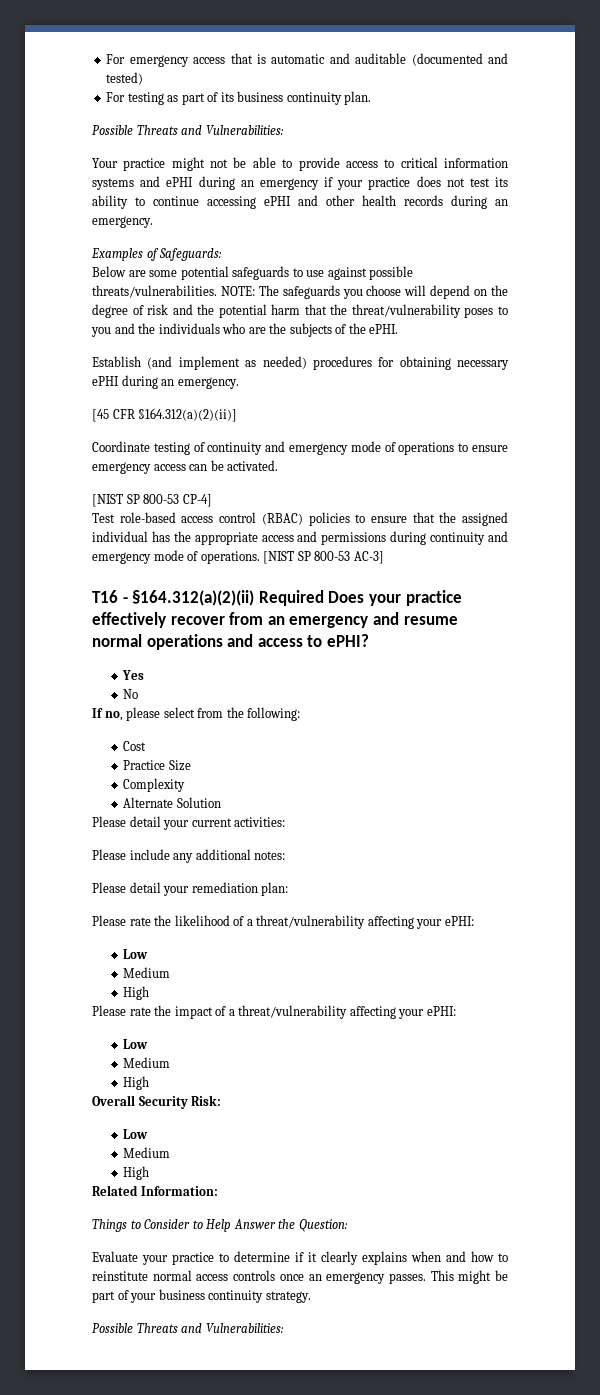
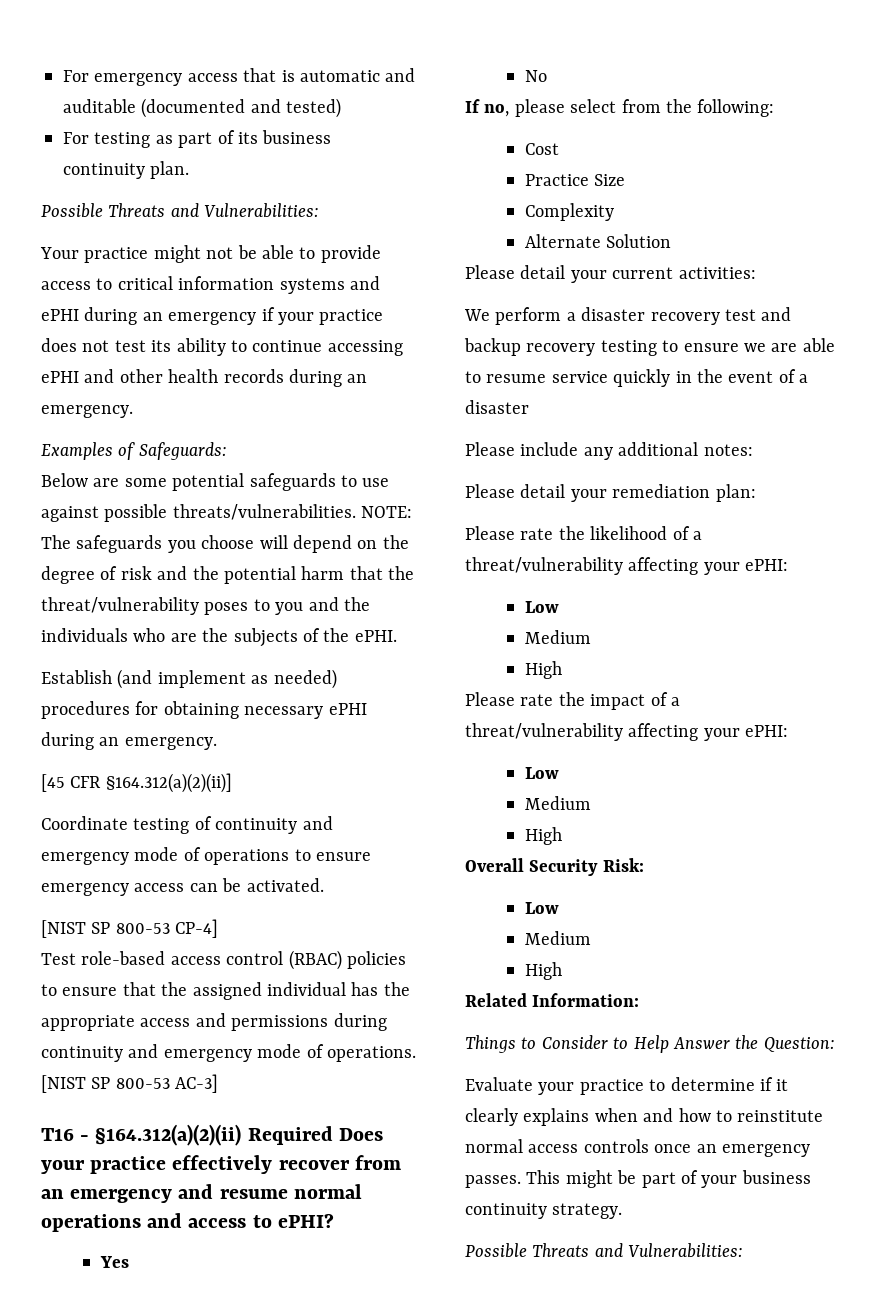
(286, 822) none -> [464,307,792,325] [464,338,835,356] [465,369,809,387] [465,400,529,414] // We perform a disaster recovery test and backup recovery testing to ensure we are able to resume service quickly in the event of a disaster

